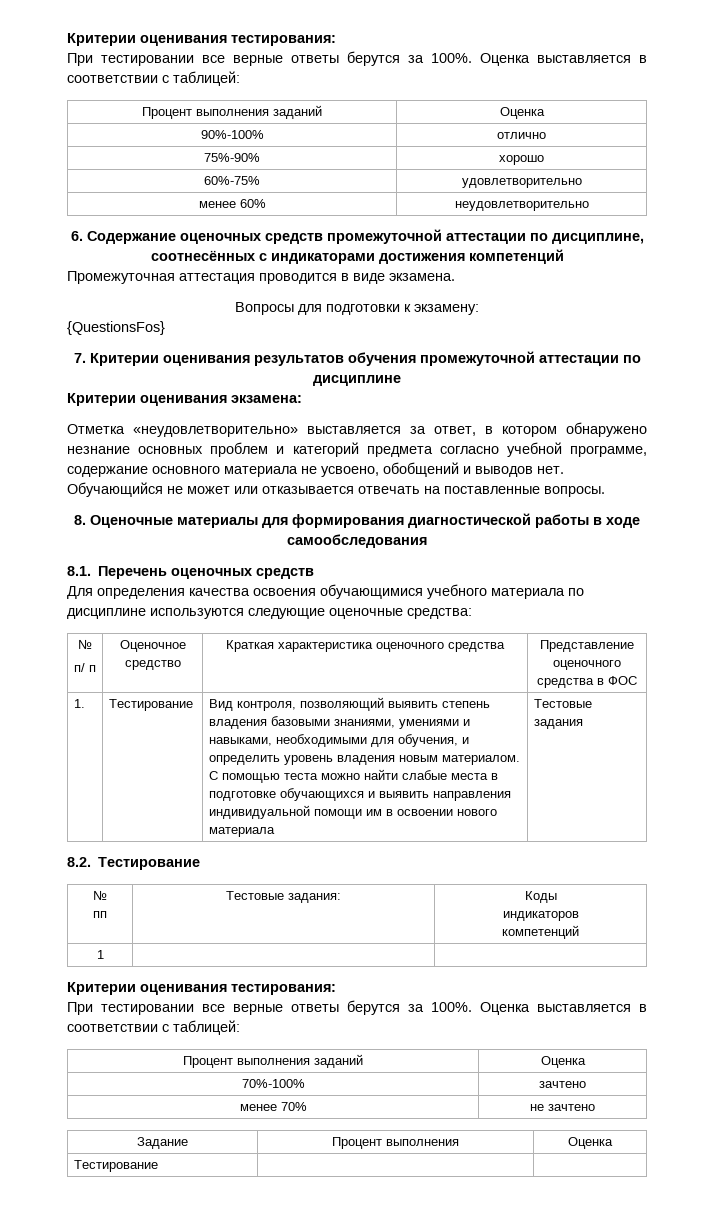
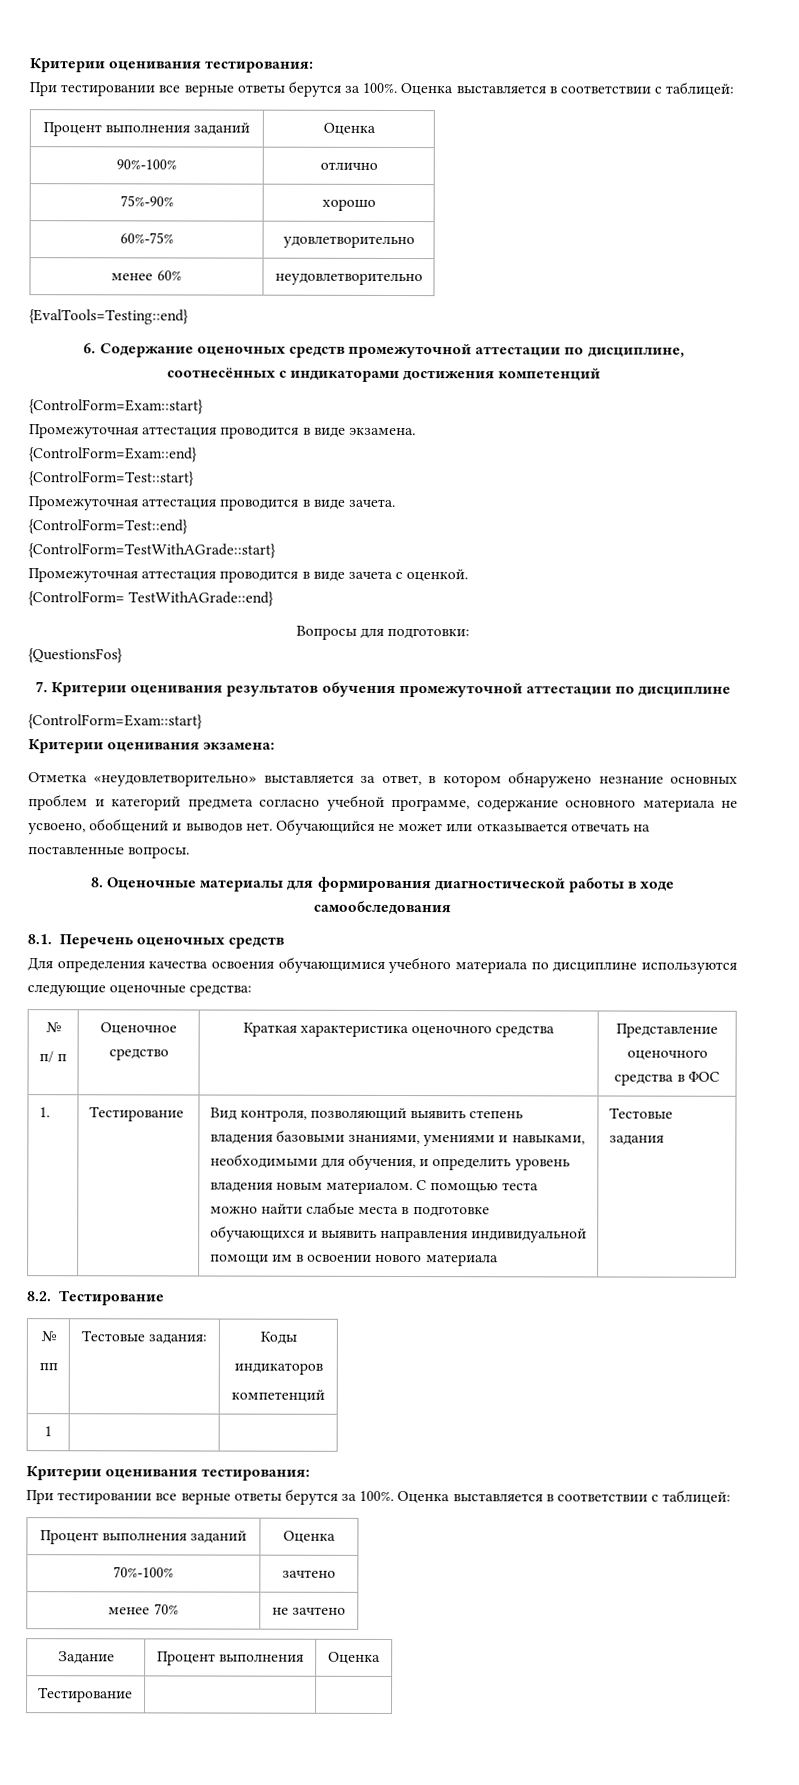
(589, 206) none -> [29,309,189,325] // {EvalTools=Testing::end}
(564, 256) none -> [29,399,204,415] // {ControlForm=Exam::start}
(455, 277) none -> [29,447,198,463] [28,471,195,487] [28,496,395,511] [28,519,188,535] [28,543,276,559] [28,568,469,583] [28,591,275,607] // {ControlForm=Exam::end} // {ControlForm=Test::start} // Промежуточная аттестация проводится в виде зачета. // {ControlForm=Test::end} // {ControlForm=TestWithAGrade::start} // Промежуточная аттестация проводится в виде зачета с оценкой. // {ControlForm= TestWithAGrade::end}
[326,304,479,315] подготовки к экзамену: -> [387,627,471,640] подготовки:
(401, 380) none -> [28,714,203,730] // {ControlForm=Exam::start}

